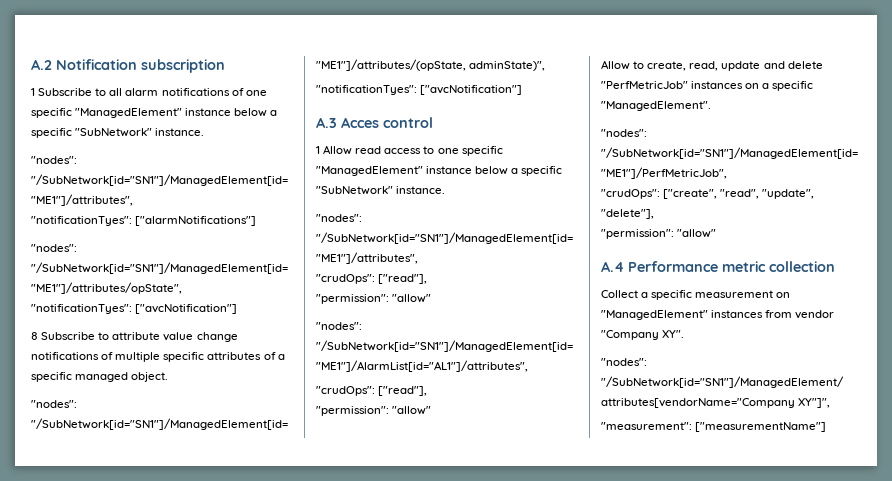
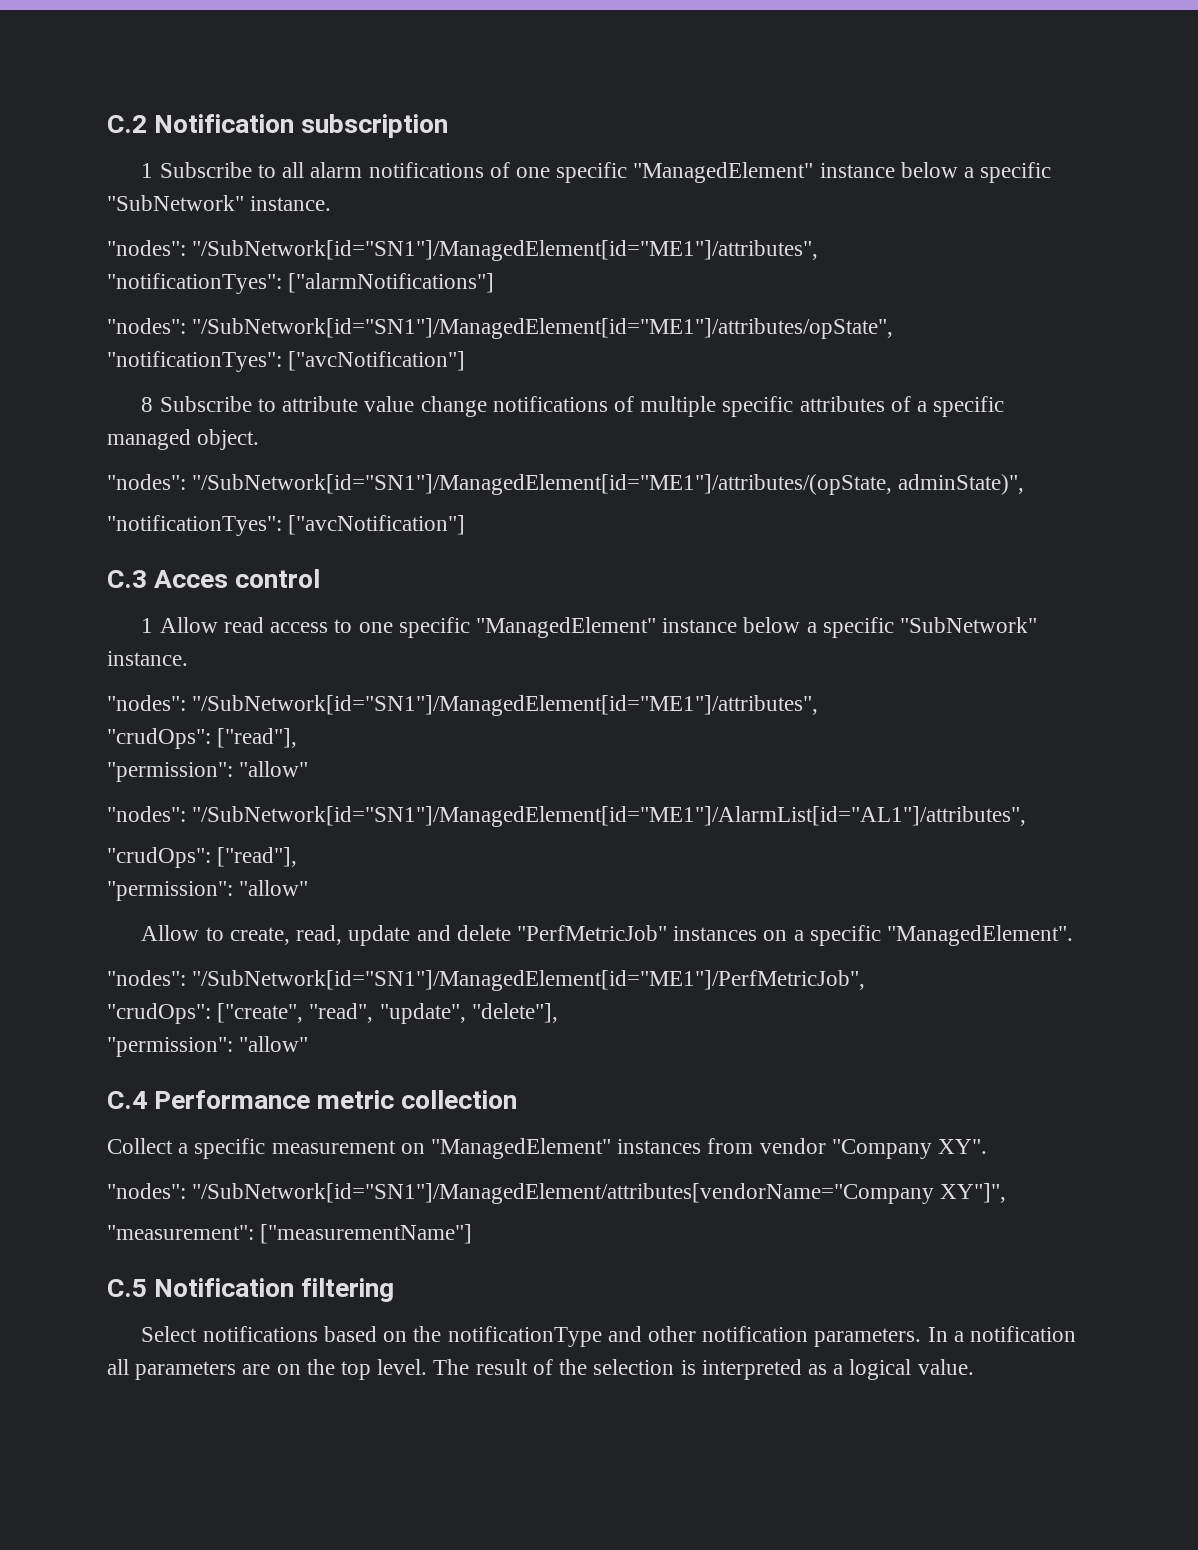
[31,59,52,70] A.2 -> [107,115,147,133] C.2
[316,117,337,128] A.3 -> [107,570,147,588] C.3
[601,261,624,272] A.4 -> [107,1091,147,1109] C.4
(827, 427) none -> [107,1278,395,1302] [141,1326,1077,1347] [107,1359,974,1380] // C.5 Notification filtering // Select notifications based on the notificationType and other notification parameters. In a notification all parameters are on the top level. The result of the selection is interpreted as a logical value.

